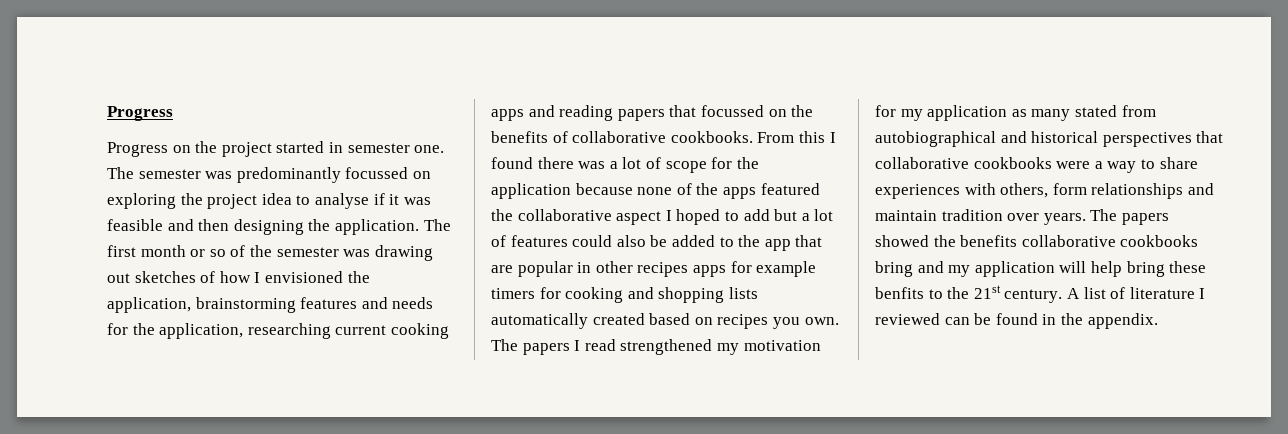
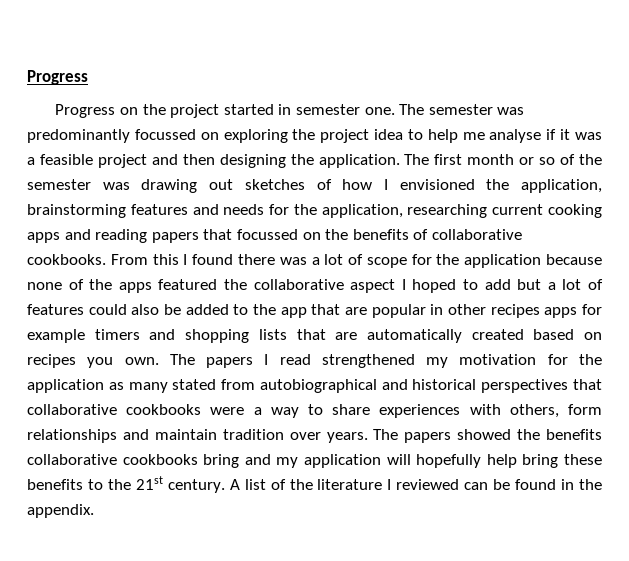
(311, 200) none -> [427,129,485,143] help me
[107,219,163,231] feasible -> [27,154,147,168] a feasible project
[539,287,624,303] for cooking -> (140, 334) none
(758, 293) none -> [296,329,358,340] that are
[900,109,923,121] my -> [579,354,602,365] the
(1087, 267) none -> [416,454,482,468] hopefully
[875,287,924,299] benfits -> [27,479,83,490] benefits
(1126, 293) none -> [289,479,313,490] the

